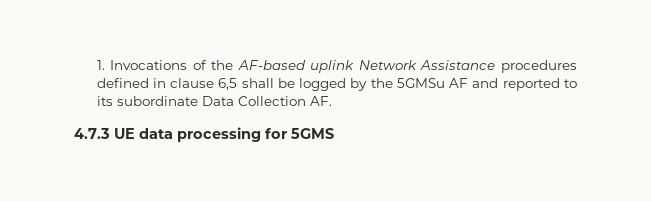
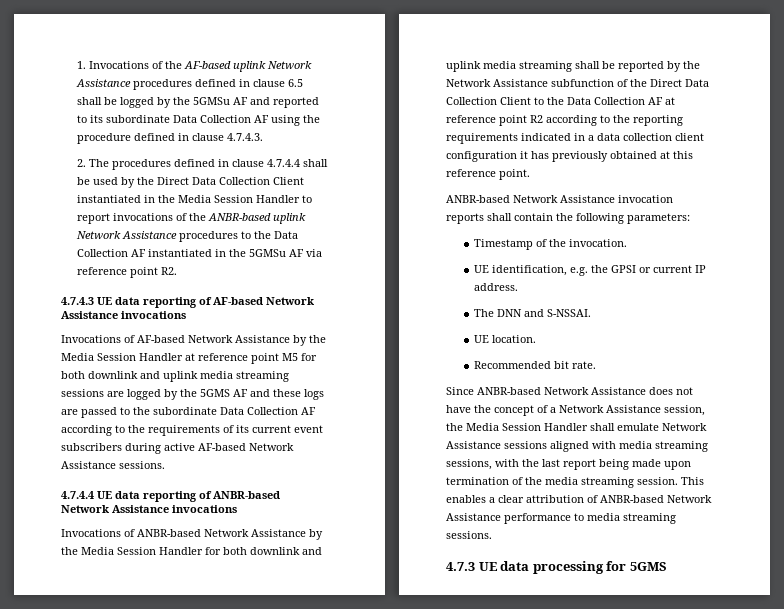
[218,78,238,90] 6,5 -> [288,79,304,87] 6.5
[309,96,332,106] AF. -> [254,115,321,126] [77,133,264,144] [77,159,329,170] [77,177,305,188] [77,195,313,203] [77,213,307,224] [76,231,299,242] [77,249,323,257] [77,267,178,278] [61,297,314,308] [61,311,186,319] [61,335,326,346] [61,353,317,364] [61,371,289,382] [61,389,324,400] [61,407,316,418] [61,425,323,436] [61,443,294,454] [61,461,165,469] [61,491,280,502] [61,505,237,513] [61,529,323,540] [61,547,322,555] [446,61,700,72] [446,79,709,87] [446,97,675,105] [446,115,683,126] [446,133,704,144] [446,151,693,162] [446,169,530,180] [446,195,673,203] [446,213,690,224] [474,239,628,250] [474,265,707,276] [474,283,519,291] [474,309,592,317] [474,335,537,343] [474,361,597,369] [446,387,693,395] [446,405,705,416] [446,423,707,431] [446,441,708,452] [446,459,691,470] [446,477,704,488] [446,495,712,503] [446,513,676,524] [446,531,492,539] AF using the procedure defined in clause 4.7.4.3. // 2. The procedures defined in clause 4.7.4.4 shall be used by the Direct Data Collection Client instantiated in the Media Session Handler to report invocations of the ANBR-based uplink Network Assistance procedures to the Data Collection AF instantiated in the 5GMSu AF via reference point R2. // 4.7.4.3 UE data reporting of AF-based Network Assistance invocations // Invocations of AF-based Network Assistance by the Media Session Handler at reference point M5 for both downlink and uplink media streaming sessions are logged by the 5GMS AF and these logs are passed to the subordinate Data Collection AF according to the requirements of its current event subscribers during active AF-based Network Assistance sessions. // 4.7.4.4 UE data reporting of ANBR-based Network Assistance invocations // Invocations of ANBR-based Network Assistance by the Media Session Handler for both downlink and uplink media streaming shall be reported by the Network Assistance subfunction of the Direct Data Collection Client to the Data Collection AF at reference point R2 according to the reporting requirements indicated in a data collection client configuration it has previously obtained at this reference point. // ANBR-based Network Assistance invocation reports shall contain the following parameters: // Timestamp of the invocation. // UE identification, e.g. the GPSI or current IP address. // The DNN and S-NSSAI. // UE location. // Recommended bit rate. // Since ANBR-based Network Assistance does not have the concept of a Network Assistance session, the Media Session Handler shall emulate Network Assistance sessions aligned with media streaming sessions, with the last report being made upon termination of the media streaming session. This enables a clear attribution of ANBR-based Network Assistance performance to media streaming sessions.

